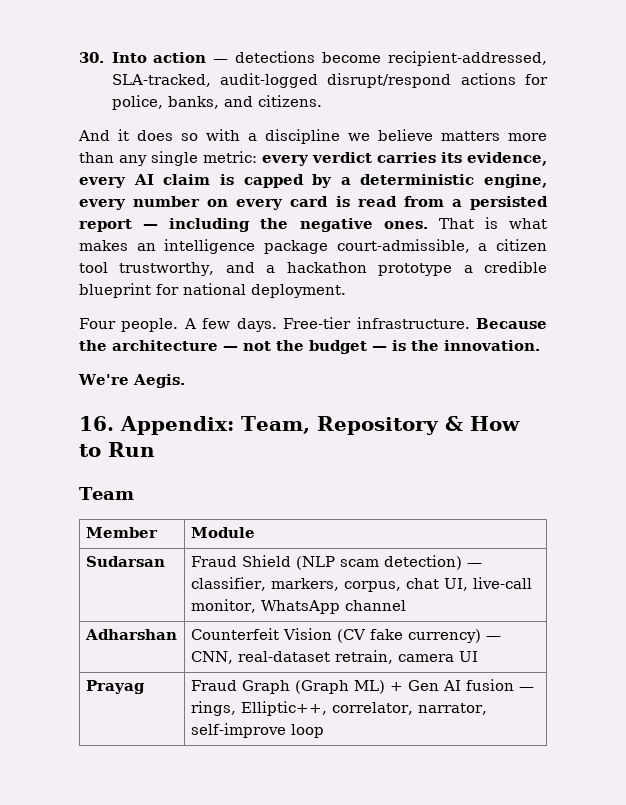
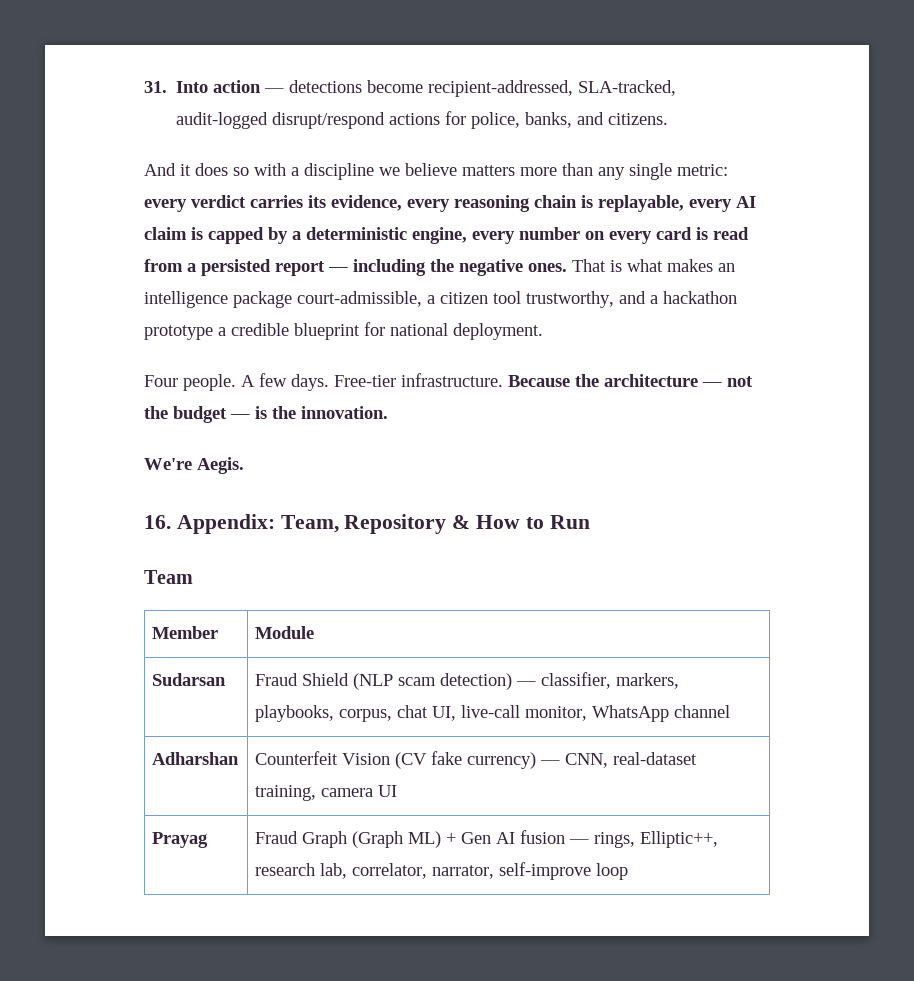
[79,52,104,63] 30. -> [144,81,167,93] 31.
(126, 182) none -> [454,195,732,212] reasoning chain is replayable, every
(339, 584) none -> [255,705,335,722] playbooks,
[334,650,393,664] retrain, -> [255,785,317,801] training,
(327, 708) none -> [255,863,348,879] research lab,

